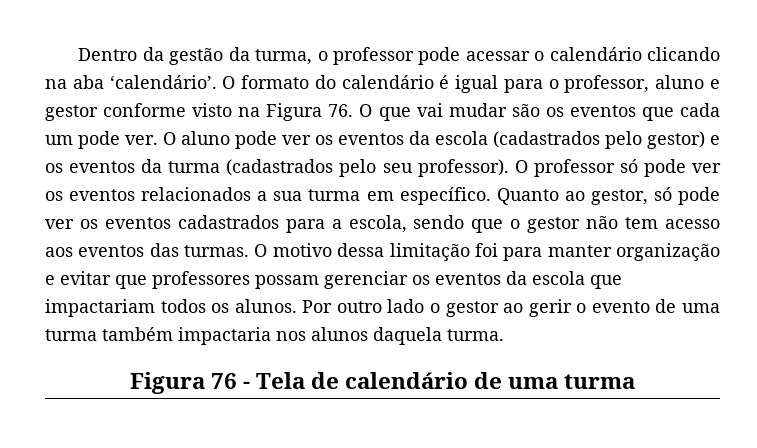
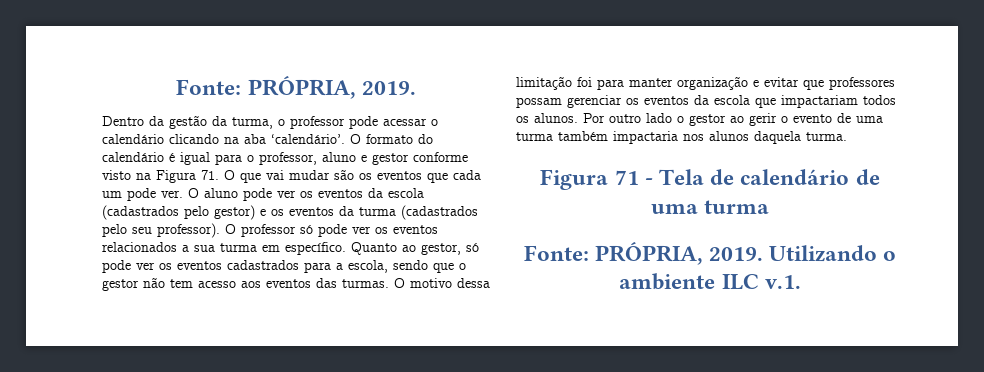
(78, 54) none -> [176,75,416,99] Fonte: PRÓPRIA, 2019. //
[328,104,354,117] 76. -> [201,170,219,180] 71.
[210,373,237,389] 76 -> [614,170,639,185] 71
(636, 381) none -> [523,241,897,265] [619,273,801,290] // Fonte: PRÓPRIA, 2019. Utilizando o ambiente ILC v.1.

